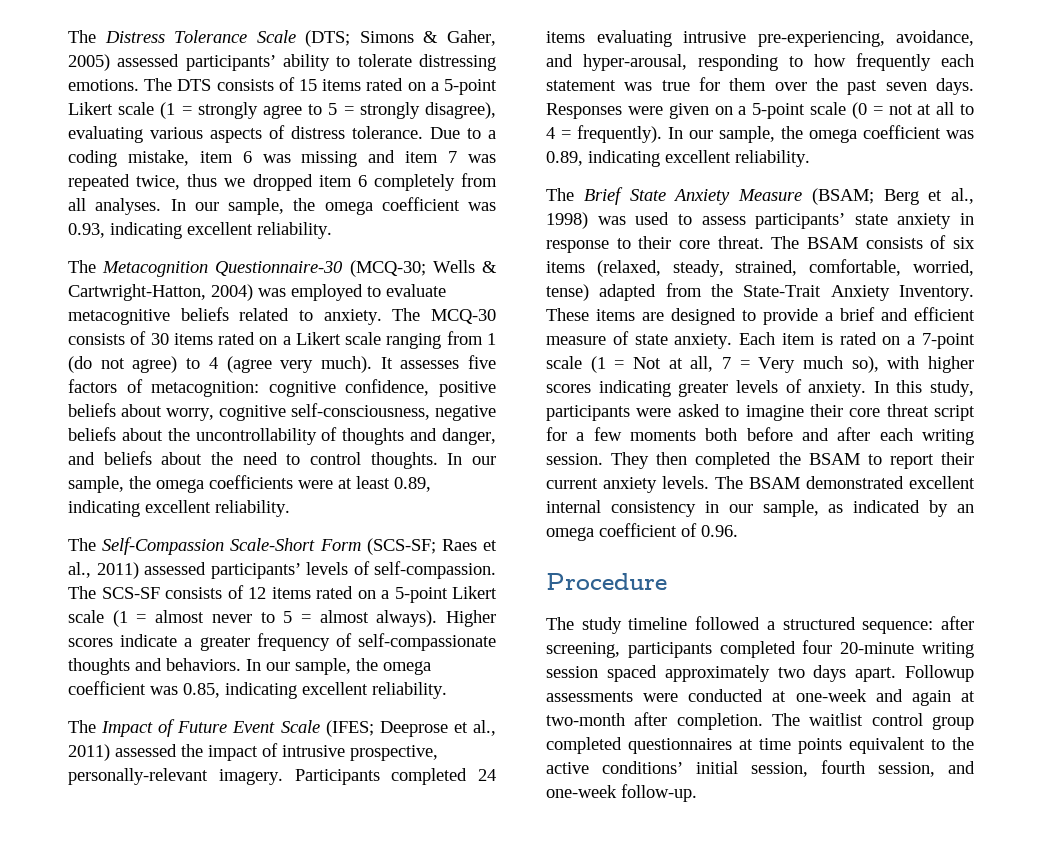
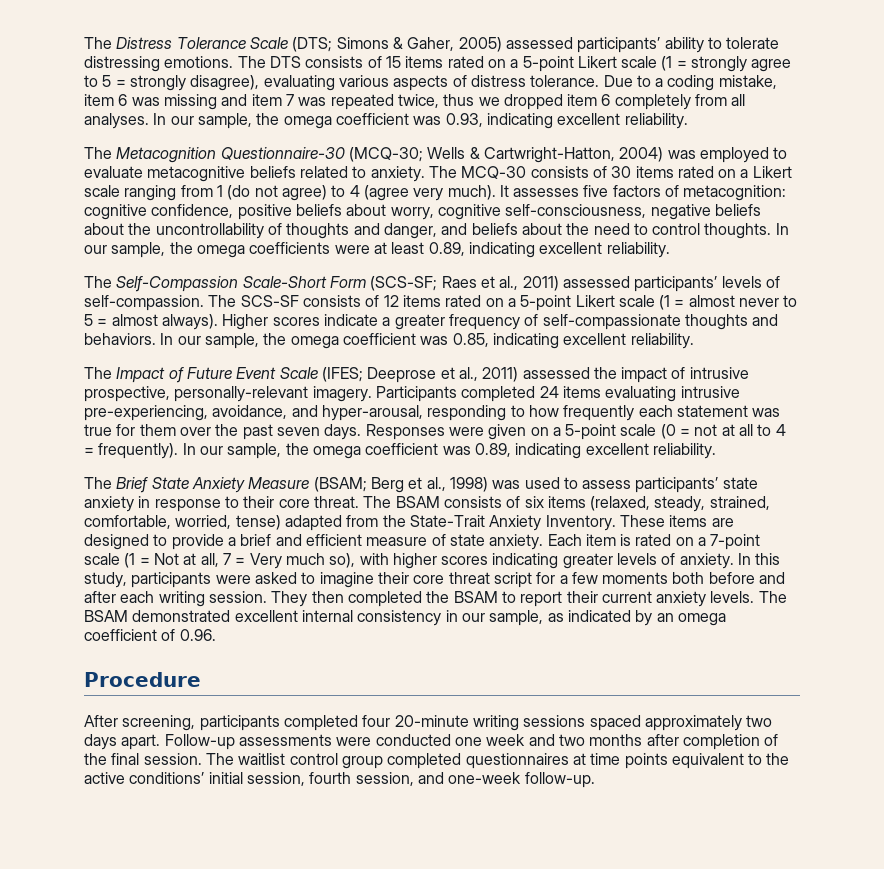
[546,616,974,634] The study timeline followed a structured sequence: after -> [84,715,118,727] After
[546,666,598,678] session -> [523,715,586,727] sessions
[905,665,974,682] Followup -> [164,734,235,750] Follow-up
[772,689,975,706] [546,712,763,730] at one-week and again at two-month after completion. -> [454,734,779,750] [84,753,202,765] one week and two months after completion of the final session.

